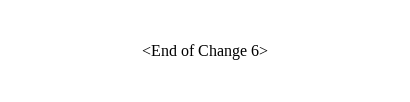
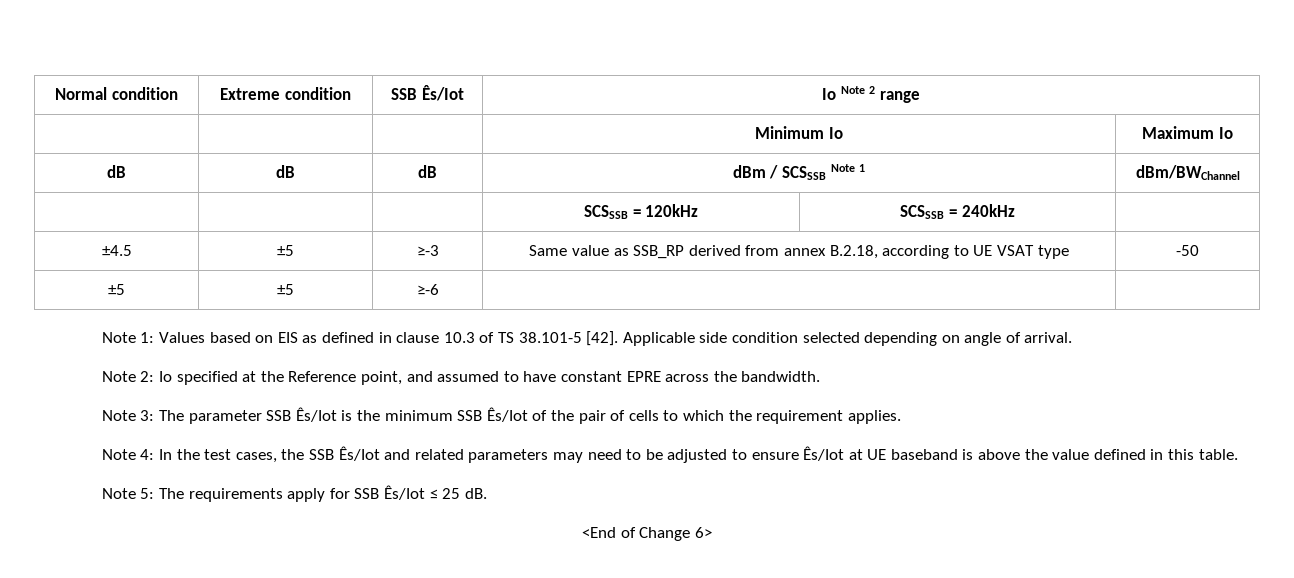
(141, 50) none -> [55,87,178,100] [220,87,351,100] [391,85,464,101] [822,86,920,103] [755,126,843,139] [1142,126,1233,139] [107,165,126,178] [276,165,295,178] [418,165,437,178] [732,164,866,180] [1135,165,1240,180] [583,204,699,219] [900,204,1015,219] [101,245,132,256] [277,245,294,256] [416,245,439,256] [529,245,1069,259] [1176,245,1200,256] [108,284,125,295] [277,284,294,295] [416,284,439,295] [101,331,1073,346] [101,371,821,385] [101,407,901,424] [101,446,1238,463] [101,485,487,502] Normal condition | Extreme condition | SSB Ês/Iot | Io Note 2 range // | | | Minimum Io | Maximum Io // dB | dB | dB | dBm / SCSSSB Note 1 | dBm/BWChannel // | | | SCSSSB = 120kHz | SCSSSB = 240kHz | // ±4.5 | ±5 | ≥-3 | Same value as SSB_RP derived from annex B.2.18, according to UE VSAT type | -50 // ±5 | ±5 | ≥-6 | | // Note 1: Values based on EIS as defined in clause 10.3 of TS 38.101-5 [42]. Applicable side condition selected depending on angle of arrival. // Note 2: Io specified at the Reference point, and assumed to have constant EPRE across the bandwidth. // Note 3: The parameter SSB Ês/Iot is the minimum SSB Ês/Iot of the pair of cells to which the requirement applies. // Note 4: In the test cases, the SSB Ês/Iot and related parameters may need to be adjusted to ensure Ês/Iot at UE baseband is above the value defined in this table. // Note 5: The requirements apply for SSB Ês/Iot ≤ 25 dB. //

